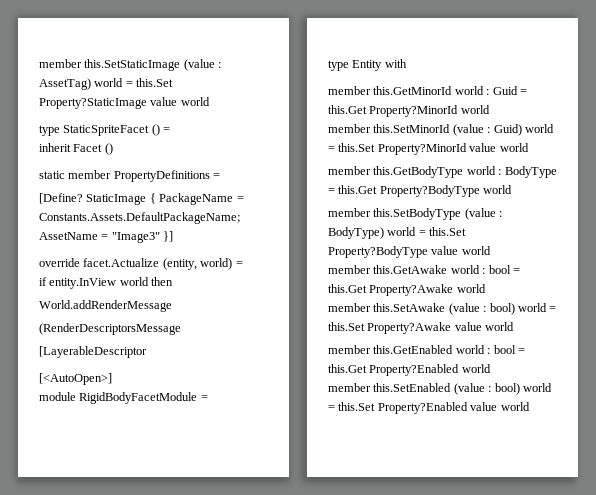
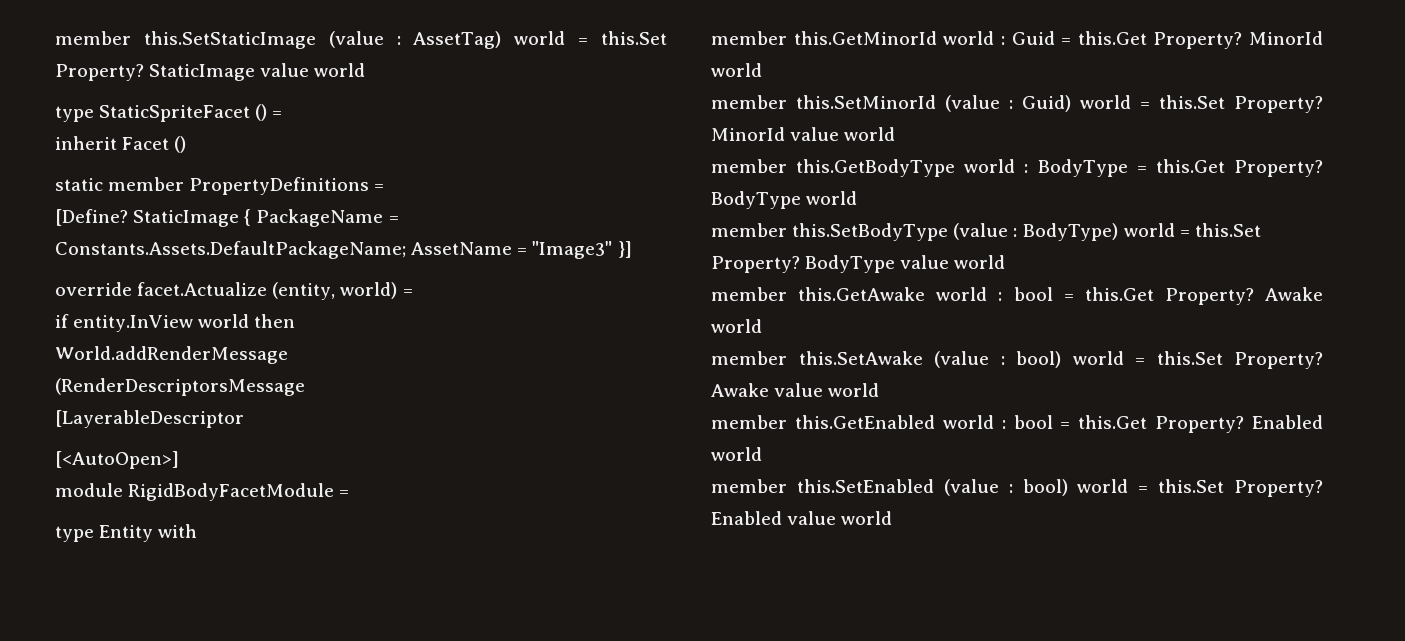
[39,98,147,109] Property?StaticImage -> [55,64,256,81] Property? StaticImage
[369,105,459,117] Property?MinorId -> [1153,31,1323,49] Property? MinorId
[377,143,467,155] Property?MinorId -> [1234,96,1323,113] [711,127,785,141] Property? MinorId
[379,185,480,197] Property?BodyType -> [1234,160,1323,177] [711,191,801,209] Property? BodyType
[328,246,428,258] Property?BodyType -> [711,255,896,273] Property? BodyType
[369,284,454,296] Property?Awake -> [1164,287,1323,305] Property? Awake
[367,322,452,334] Property?Awake -> [1234,352,1323,369] [711,383,769,397] Property? Awake
[369,364,460,376] Property?Enabled -> [1155,415,1323,433] Property? Enabled
[377,402,468,414] Property?Enabled -> [1234,480,1323,497] [711,511,782,525] Property? Enabled

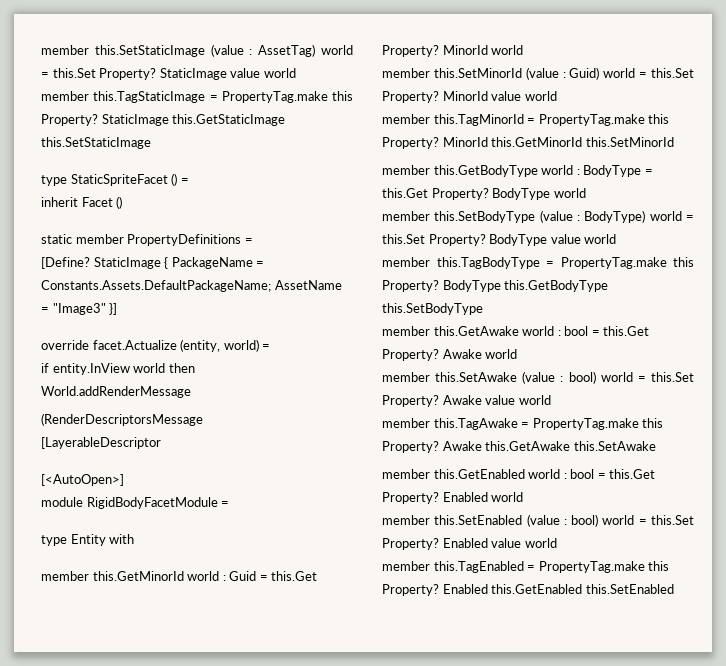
(366, 70) none -> [41,91,353,103] [41,114,286,126] [41,137,151,149] // member this.TagStaticImage = PropertyTag.make this Property? StaticImage this.GetStaticImage this.SetStaticImage
(896, 134) none -> [382,114,670,126] [382,137,674,149] // member this.TagMinorId = PropertyTag.make this Property? MinorId this.GetMinorId this.SetMinorId
(1006, 262) none -> [382,257,694,269] [382,280,609,292] [382,303,483,315] // member this.TagBodyType = PropertyTag.make this Property? BodyType this.GetBodyType this.SetBodyType
(880, 390) none -> [382,418,664,430] [382,441,656,453] // member this.TagAwake = PropertyTag.make this Property? Awake this.GetAwake this.SetAwake
(893, 518) none -> [382,561,670,573] [382,584,674,596] // member this.TagEnabled = PropertyTag.make this Property? Enabled this.GetEnabled this.SetEnabled

